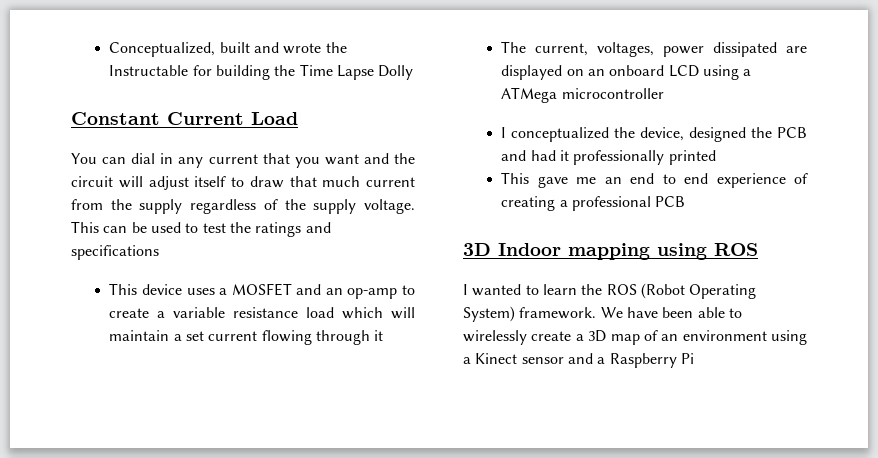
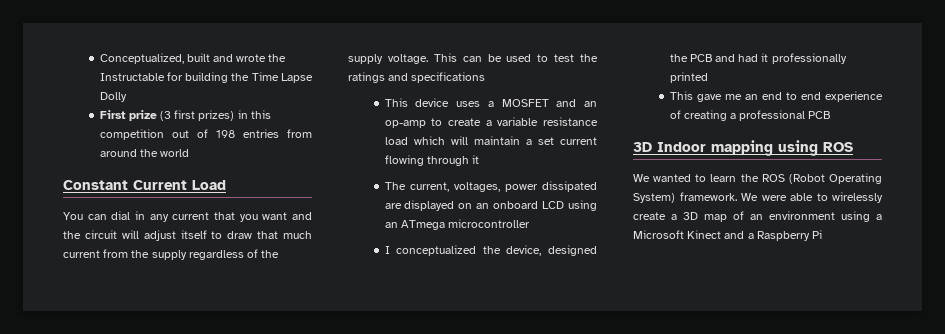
(414, 72) none -> [99,110,271,121] [99,129,312,140] [99,149,190,157] // First prize (3 first prizes) in this competition out of 198 entries from around the world
[743,69,752,76] [501,87,558,103] a ATMega -> [384,220,445,230] an ATmega
[463,284,468,295] I -> [633,174,650,182] We
[626,307,694,318] have been -> [761,195,787,201] were
[475,353,564,364] Kinect sensor -> [633,230,722,239] Microsoft Kinect

